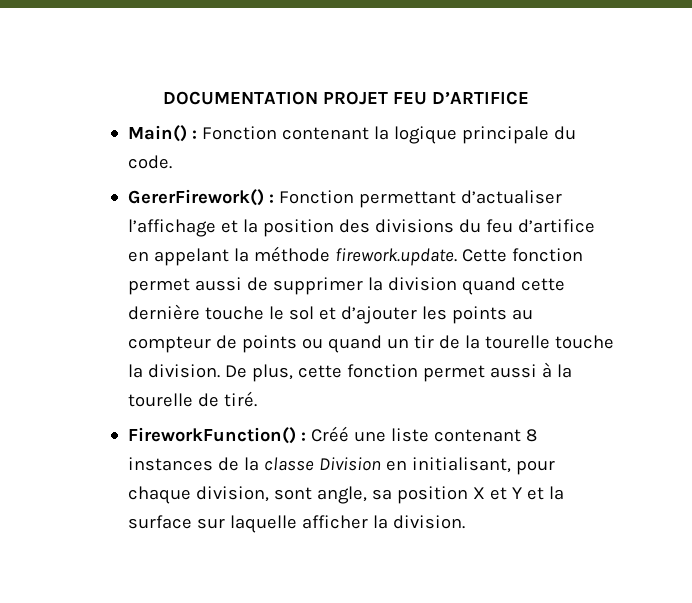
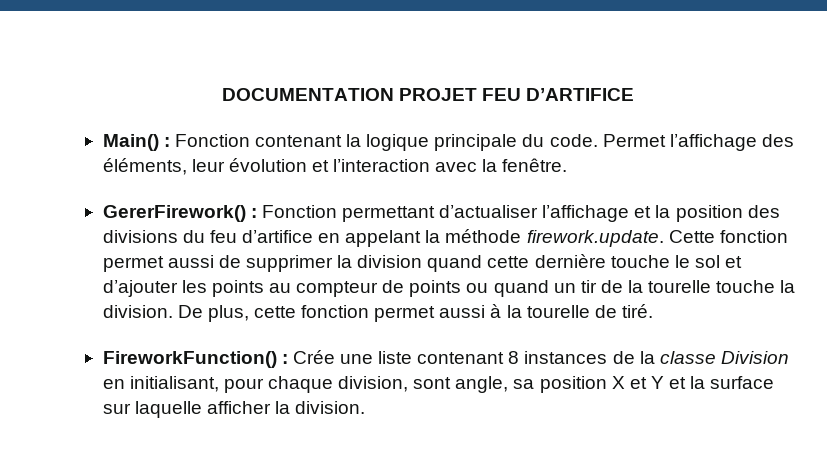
(172, 162) none -> [602,134,794,151] [102,158,568,175] Permet l’affichage des éléments, leur évolution et l’interaction avec la fenêtre.
[310,426,349,442] Créé -> [292,350,335,364] Crée

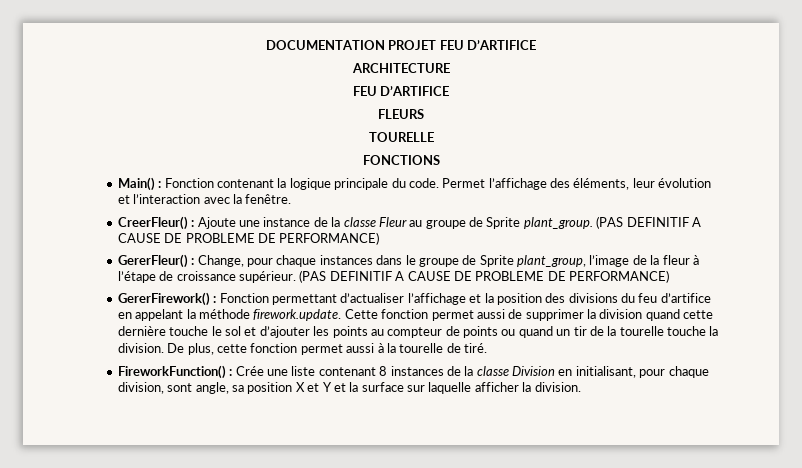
(635, 94) none -> [351,63,450,73] [352,86,450,96] [378,109,424,119] [368,132,434,142] [362,155,440,165] // ARCHITECTURE // FEU D’ARTIFICE // FLEURS // TOURELLE // FONCTIONS
(568, 165) none -> [117,216,701,230] [117,232,380,245] [117,254,699,268] [117,270,670,283] // CreerFleur() : Ajoute une instance de la classe Fleur au groupe de Sprite plant_group. (PAS DEFINITIF A CAUSE DE PROBLEME DE PERFORMANCE) // GererFleur() : Change, pour chaque instances dans le groupe de Sprite plant_group, l’image de la fleur à l’étape de croissance supérieur. (PAS DEFINITIF A CAUSE DE PROBLEME DE PERFORMANCE)

